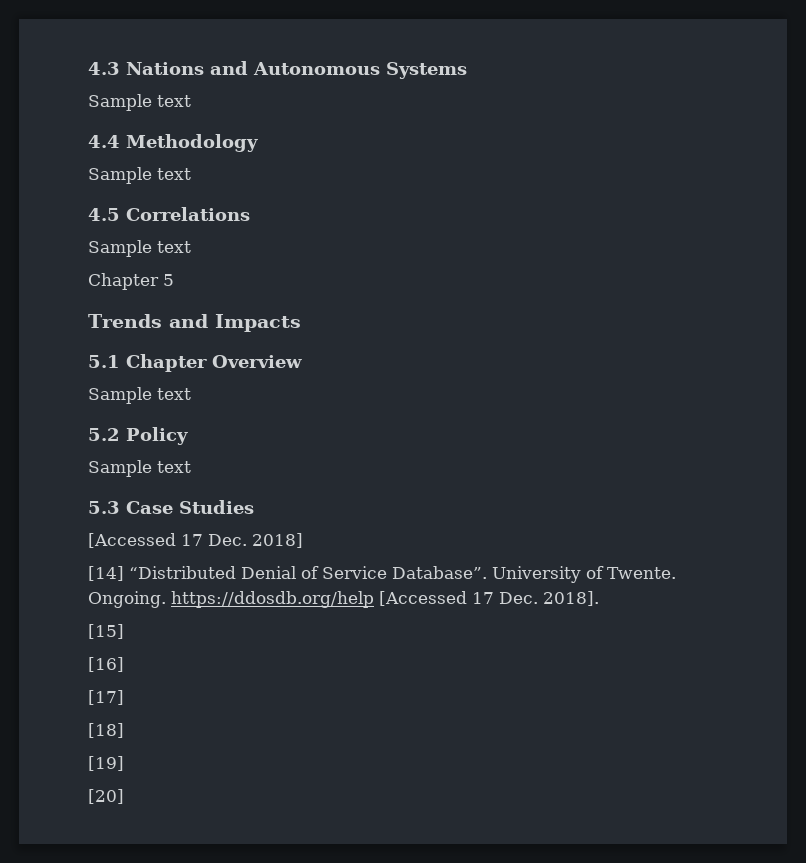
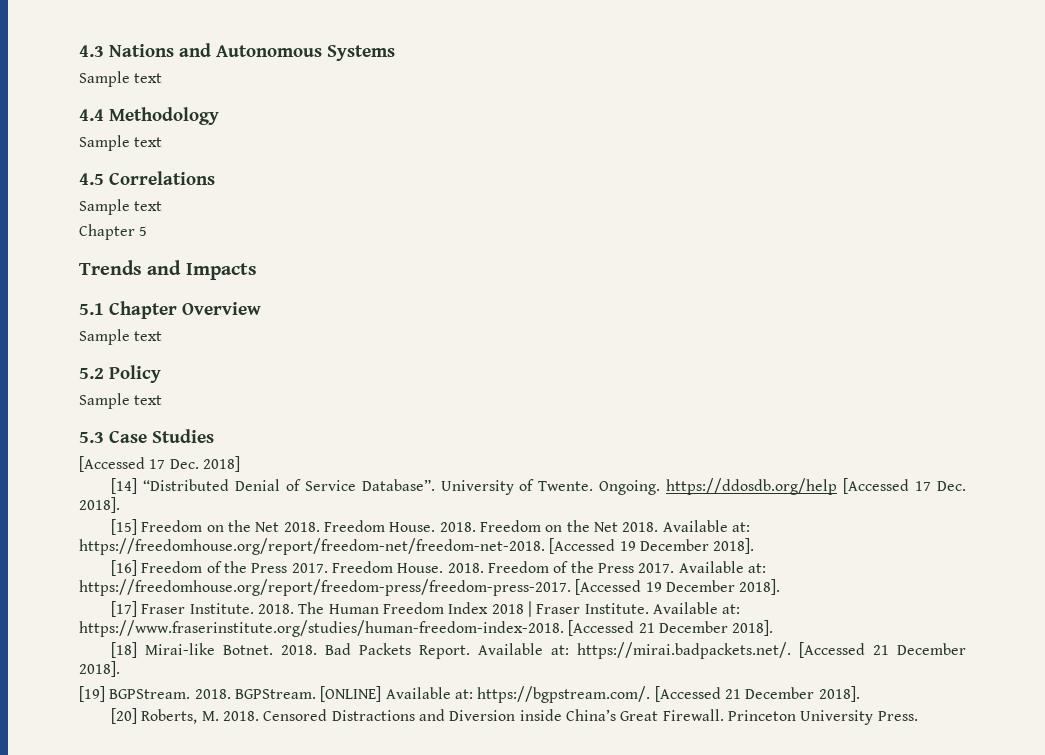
[88,657,124,672] [88,690,124,705] [88,723,124,738] [88,756,124,771] [88,789,124,804] // [16] // [17] // [18] // [19] // [20] -> [141,520,750,532] [79,538,755,555] [111,560,766,576] [79,579,781,596] [111,601,741,617] [79,620,774,637] [111,642,967,659] [79,661,120,677] [79,686,860,703] [111,708,918,725] Freedom on the Net 2018. Freedom House. 2018. Freedom on the Net 2018. Available at: https://freedomhouse.org/report/freedom-net/freedom-net-2018. [Accessed 19 December 2018]. // [16] Freedom of the Press 2017. Freedom House. 2018. Freedom of the Press 2017. Available at: https://freedomhouse.org/report/freedom-press/freedom-press-2017. [Accessed 19 December 2018]. // [17] Fraser Institute. 2018. The Human Freedom Index 2018 | Fraser Institute. Available at: https://www.fraserinstitute.org/studies/human-freedom-index-2018. [Accessed 21 December 2018]. // [18] Mirai-like Botnet. 2018. Bad Packets Report. Available at: https://mirai.badpackets.net/. [Accessed 21 December 2018]. // [19] BGPStream. 2018. BGPStream. [ONLINE] Available at: https://bgpstream.com/. [Accessed 21 December 2018]. // [20] Roberts, M. 2018. Censored Distractions and Diversion inside China’s Great Firewall. Princeton University Press.

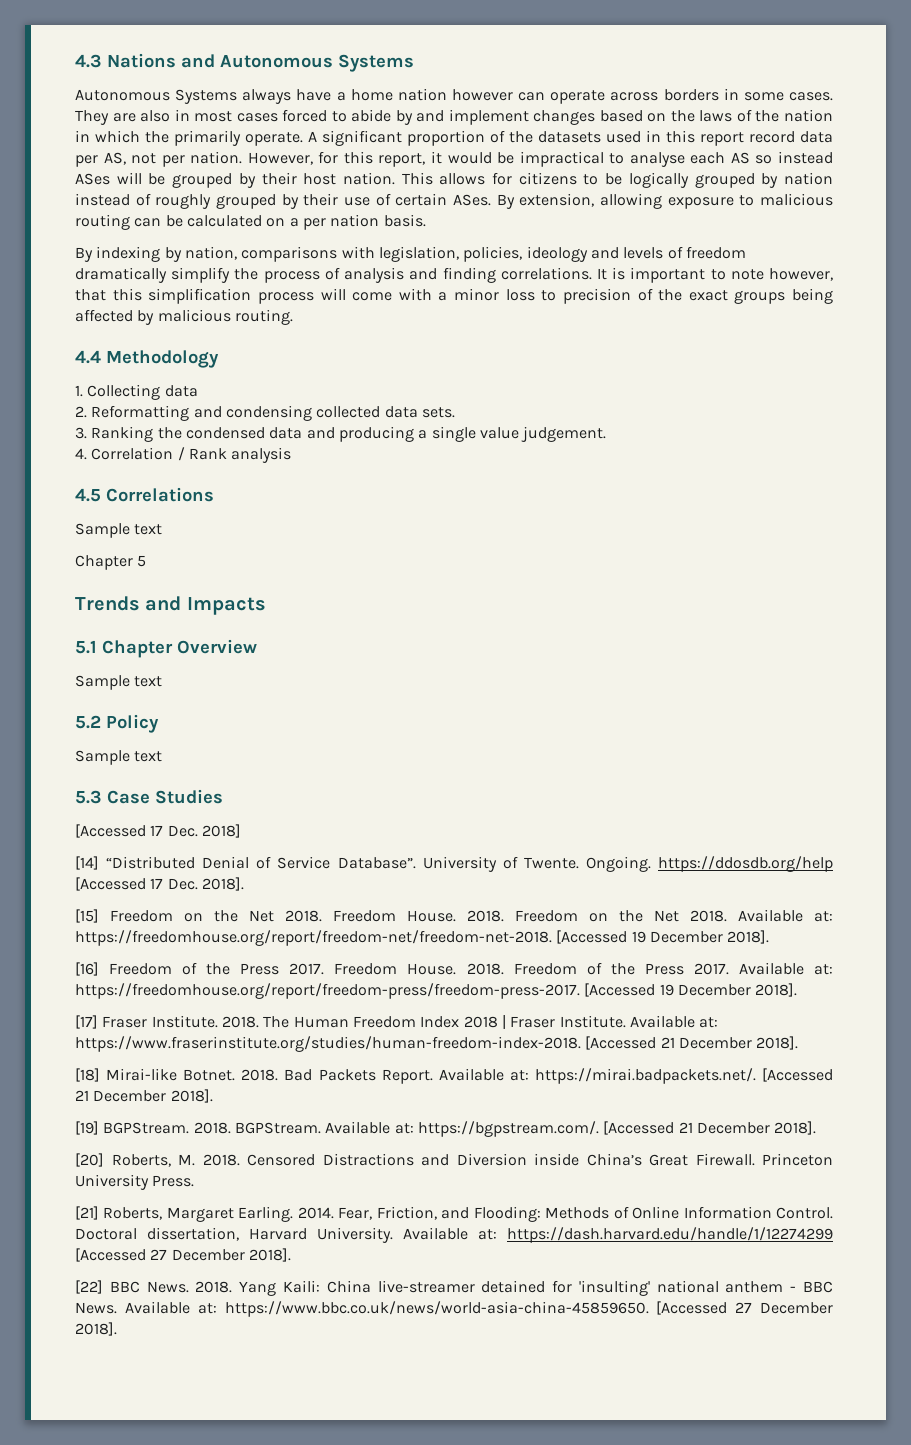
[79,71,163,87] [79,107,219,125] [79,135,163,151] Sample text // 4.4 Methodology // Sample text -> [75,88,833,104] [75,109,833,125] [75,130,833,146] [75,151,833,167] [75,172,834,188] [75,193,833,209] [75,214,426,230] [75,246,746,262] [75,267,833,283] [75,288,833,304] [75,309,293,325] [75,350,219,368] [75,384,198,400] [75,405,455,421] [75,426,607,442] [75,447,292,463] Autonomous Systems always have a home nation however can operate across borders in some cases. They are also in most cases forced to abide by and implement changes based on the laws of the nation in which the primarily operate. A significant proportion of the datasets used in this report record data per AS, not per nation. However, for this report, it would be impractical to analyse each AS so instead ASes will be grouped by their host nation. This allows for citizens to be logically grouped by nation instead of roughly grouped by their use of certain ASes. By extension, allowing exposure to malicious routing can be calculated on a per nation basis. // By indexing by nation, comparisons with legislation, policies, ideology and levels of freedom dramatically simplify the process of analysis and finding correlations. It is important to note however, that this simplification process will come with a minor loss to precision of the exact groups being affected by malicious routing. // 4.4 Methodology // 1. Collecting data // 2. Reformatting and condensing collected data sets. // 3. Ranking the condensed data and producing a single value judgement. // 4. Correlation / Rank analysis
[320,686,382,702] [ONLINE] -> (321, 1128) none
(918, 716) none -> [75,1206,833,1222] [75,1227,833,1243] [75,1248,291,1262] [75,1280,834,1296] [75,1301,834,1317] [75,1322,117,1336] // [21] Roberts, Margaret Earling. 2014. Fear, Friction, and Flooding: Methods of Online Information Control. Doctoral dissertation, Harvard University. Available at: https://dash.harvard.edu/handle/1/12274299 [Accessed 27 December 2018]. // [22] BBC News. 2018. Yang Kaili: China live-streamer detained for 'insulting' national anthem - BBC News. Available at: https://www.bbc.co.uk/news/world-asia-china-45859650. [Accessed 27 December 2018].

